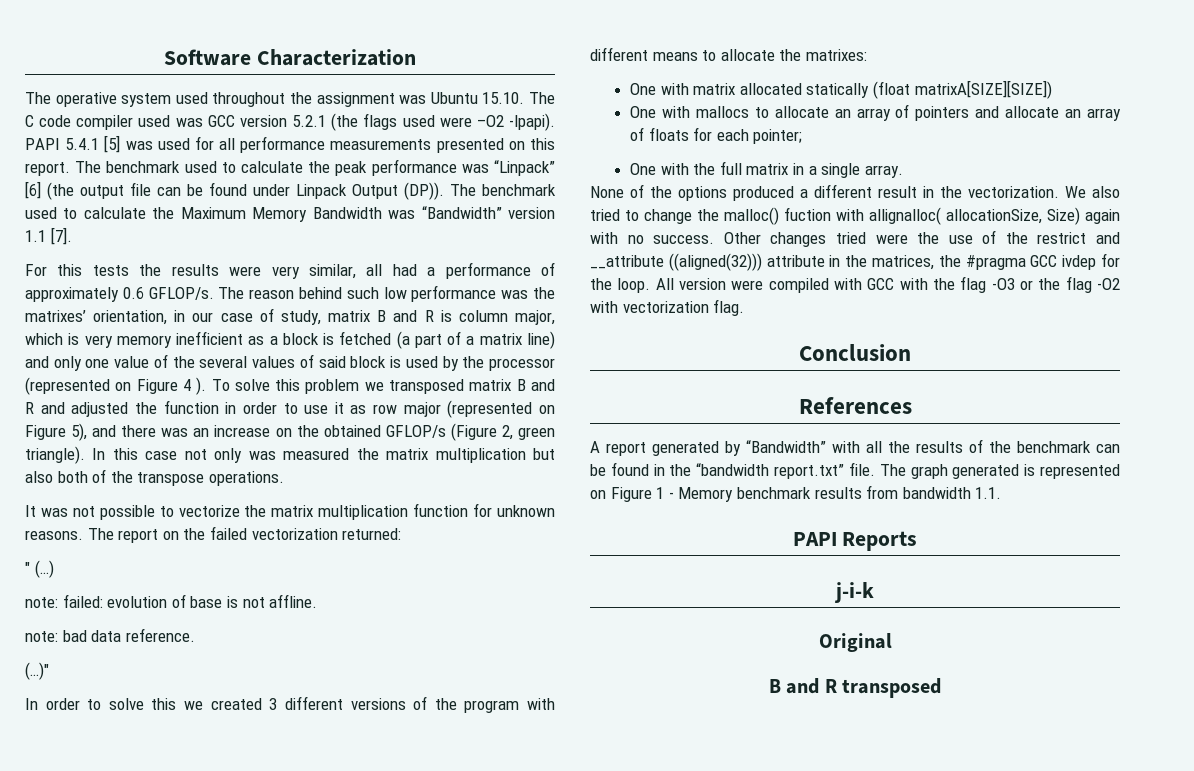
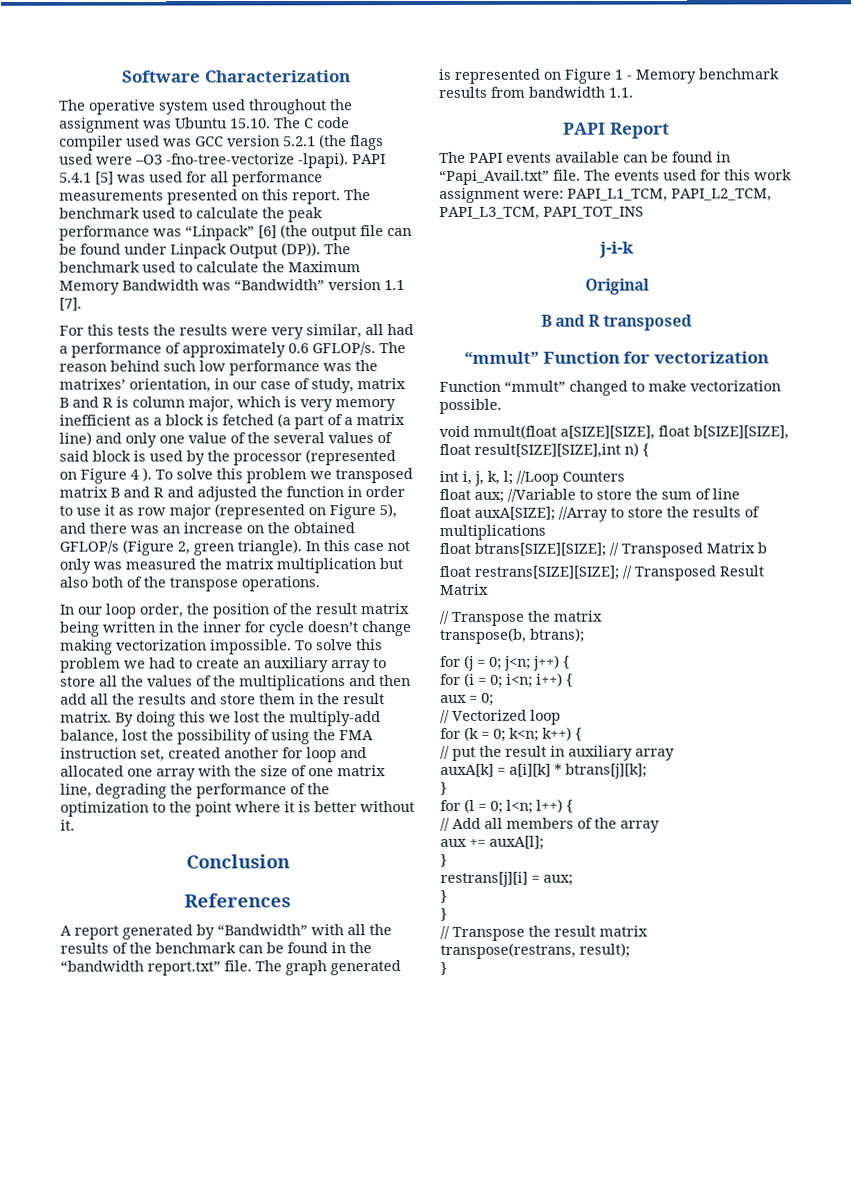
[476,115,504,127] –O2 -> [135,153,295,165] –O3 -fno-tree-vectorize
[25,503,556,520] [25,526,402,543] [25,560,54,578] [25,594,318,608] [25,628,195,642] [25,662,49,680] [25,696,556,713] [590,47,867,61] [629,80,1052,99] [629,104,1121,121] [629,127,803,144] [629,161,903,178] [590,184,1120,201] [590,207,1120,225] [590,230,1120,247] [590,253,1120,271] [590,276,1120,293] [590,299,745,316] It was not possible to vectorize the matrix multiplication function for unknown reasons. The report on the failed vectorization returned: // " (…) // note: failed: evolution of base is not affline. // note: bad data reference. // (…)" // In order to solve this we created 3 different versions of the program with different means to allocate the matrixes: // One with matrix allocated statically (float matrixA[SIZE][SIZE]) // One with mallocs to allocate an array of pointers and allocate an array of floats for each pointer; // One with the full matrix in a single array. // None of the options produced a different result in the vectorization. We also tried to change the malloc() fuction with allignalloc( allocationSize, Size) again with no success. Other changes tried were the use of the restrict and __attribute ((aligned(32))) attribute in the matrices, the #pragma GCC ivdep for the loop. All version were compiled with GCC with the flag -O3 or the flag -O2 with vectorization flag. -> [60,603,410,619] [60,621,412,637] [60,639,383,655] [60,657,387,673] [60,675,411,691] [60,693,385,705] [60,711,381,727] [60,729,374,745] [60,747,367,763] [60,765,386,781] [60,783,330,799] [60,801,415,817] [60,819,75,831] In our loop order, the position of the result matrix being written in the inner for cycle doesn’t change making vectorization impossible. To solve this problem we had to create an auxiliary array to store all the values of the multiplications and then add all the results and store them in the result matrix. By doing this we lost the multiply-add balance, lost the possibility of using the FMA instruction set, created another for loop and allocated one array with the size of one matrix line, degrading the performance of the optimization to the point where it is better without it.
[842,531,918,551] Reports -> [609,122,670,139] [439,151,731,163] [439,169,792,185] [439,187,772,203] [439,206,644,220] Report // The PAPI events available can be found in “Papi_Avail.txt” file. The events used for this work assignment were: PAPI_L1_TCM, PAPI_L2_TCM, PAPI_L3_TCM, PAPI_TOT_INS
(942, 688) none -> [464,350,769,364] [439,380,781,396] [439,398,502,414] [439,424,789,440] [439,442,649,458] [439,470,625,486] [439,488,740,503] [439,506,760,522] [439,524,546,540] [439,542,767,558] [439,565,764,581] [439,583,488,595] [440,610,603,626] [440,627,585,644] [440,654,570,671] [440,672,573,688] [440,692,494,706] [440,709,561,725] [440,726,582,742] [440,745,675,761] [440,763,647,779] [440,781,447,795] [440,798,573,814] [440,817,660,833] [440,835,544,850] [440,853,447,867] [440,871,573,887] [440,889,447,903] [440,907,447,921] [440,925,648,941] [440,942,630,959] [440,961,447,975] // “mmult” Function for vectorization // Function “mmult” changed to make vectorization possible. // void mmult(float a[SIZE][SIZE], float b[SIZE][SIZE], float result[SIZE][SIZE],int n) { // int i, j, k, l; //Loop Counters // float aux; //Variable to store the sum of line // float auxA[SIZE]; //Array to store the results of multiplications // float btrans[SIZE][SIZE]; // Transposed Matrix b // float restrans[SIZE][SIZE]; // Transposed Result Matrix // // Transpose the matrix // transpose(b, btrans); // for (j = 0; j<n; j++) { // for (i = 0; i<n; i++) { // aux = 0; // // Vectorized loop // for (k = 0; k<n; k++) { // // put the result in auxiliary array // auxA[k] = a[i][k] * btrans[j][k]; // } // for (l = 0; l<n; l++) { // // Add all members of the array // aux += auxA[l]; // } // restrans[j][i] = aux; // } // } // // Transpose the result matrix // transpose(restrans, result); // }

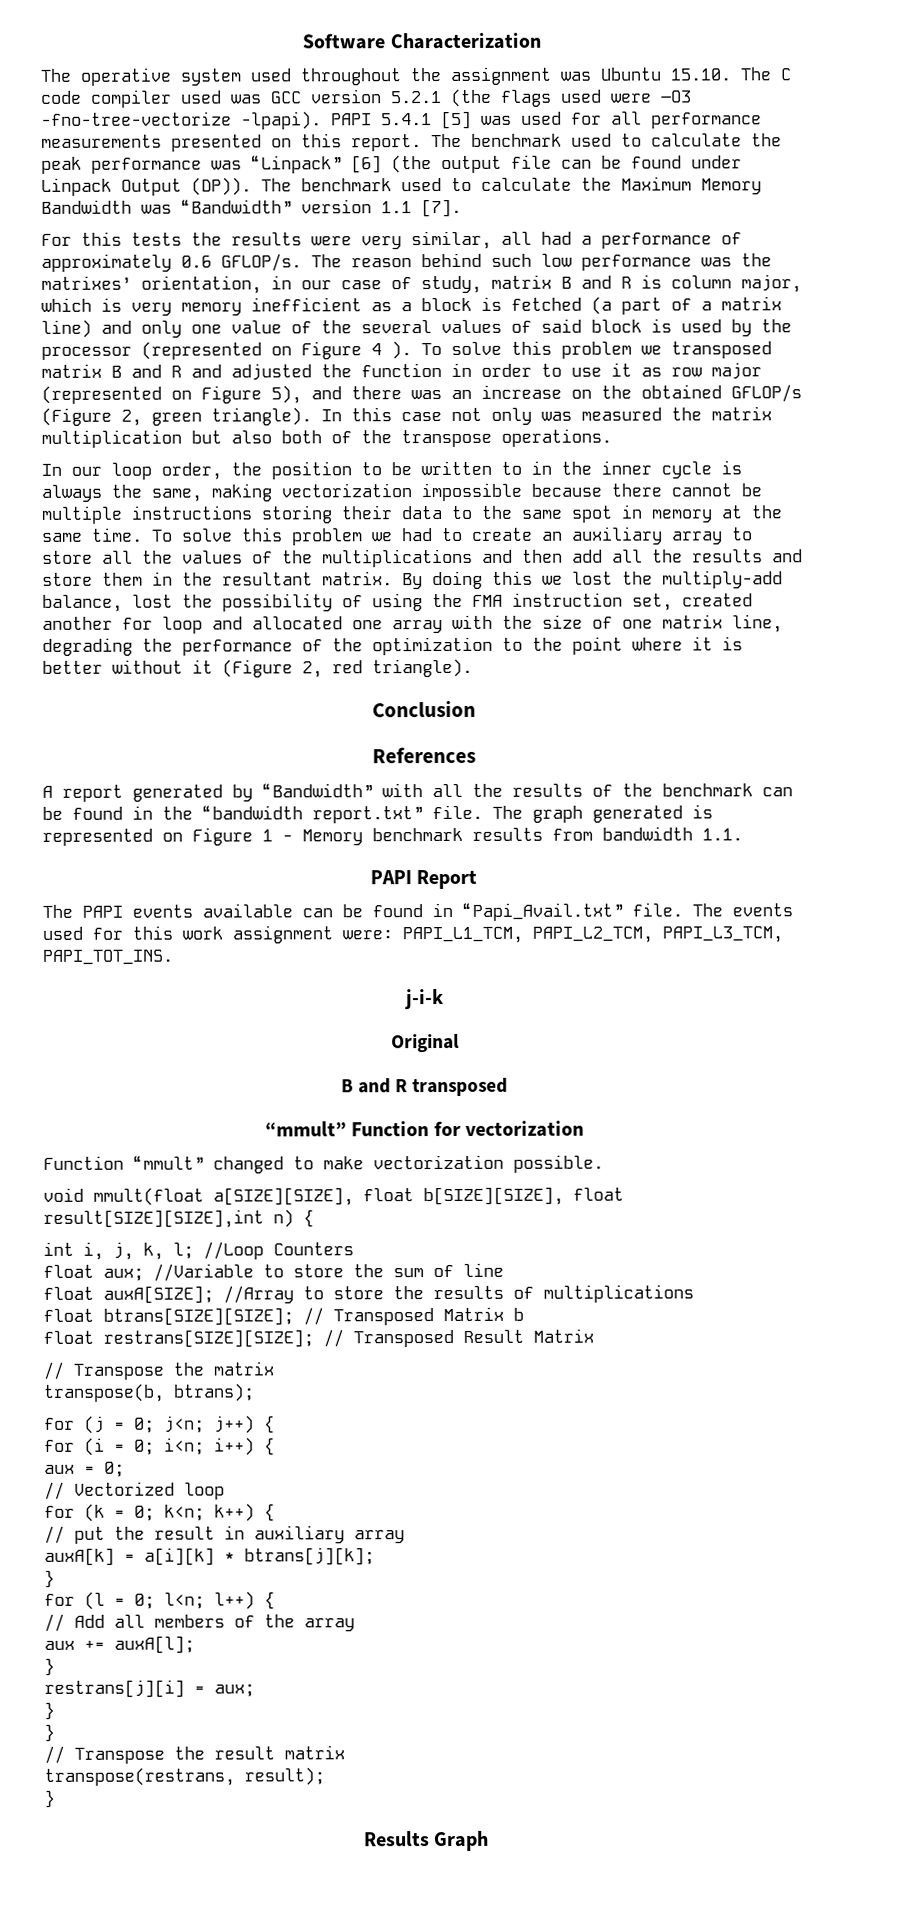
[273,603,410,615] [60,621,412,637] [60,639,292,655] of the result matrix being written in the inner for cycle doesn’t change making vectorization impossible. -> [361,460,742,479] [41,482,762,502] [41,504,782,524] [42,527,143,542] to be written to in the inner cycle is always the same, making vectorization impossible because there cannot be multiple instructions storing their data to the same spot in memory at the same time.
[343,693,385,705] result -> [222,572,313,586] resultant
[60,819,75,831] it. -> [192,658,473,678] it (Figure 2, red triangle).
[543,206,644,219] PAPI_TOT_INS -> [42,949,174,965] PAPI_TOT_INS.
(447, 968) none -> [362,1830,490,1852] // Results Graph

